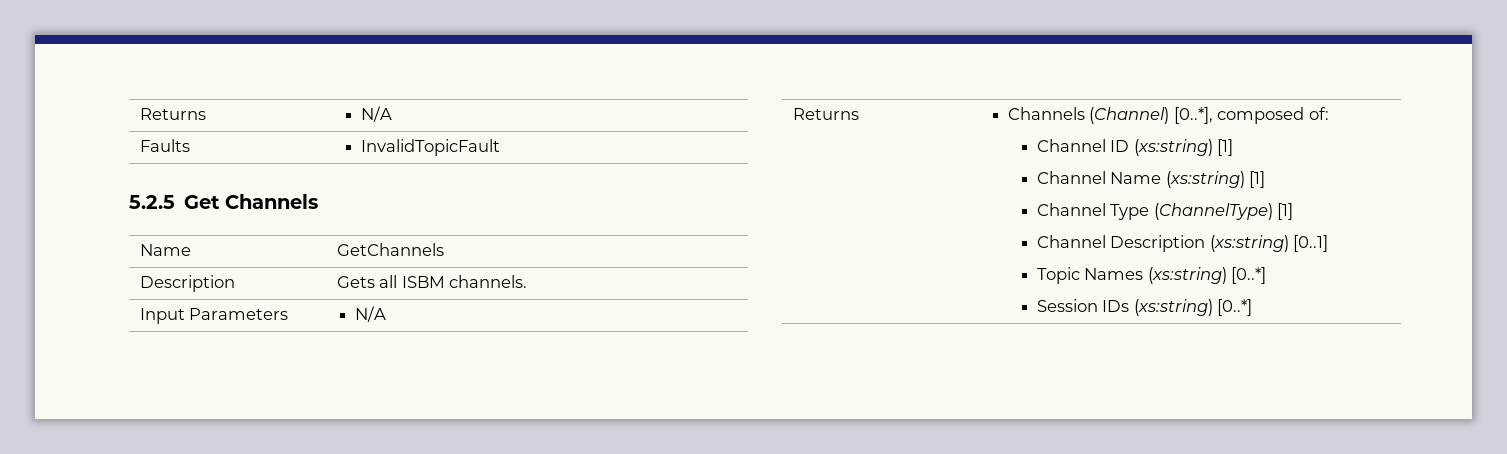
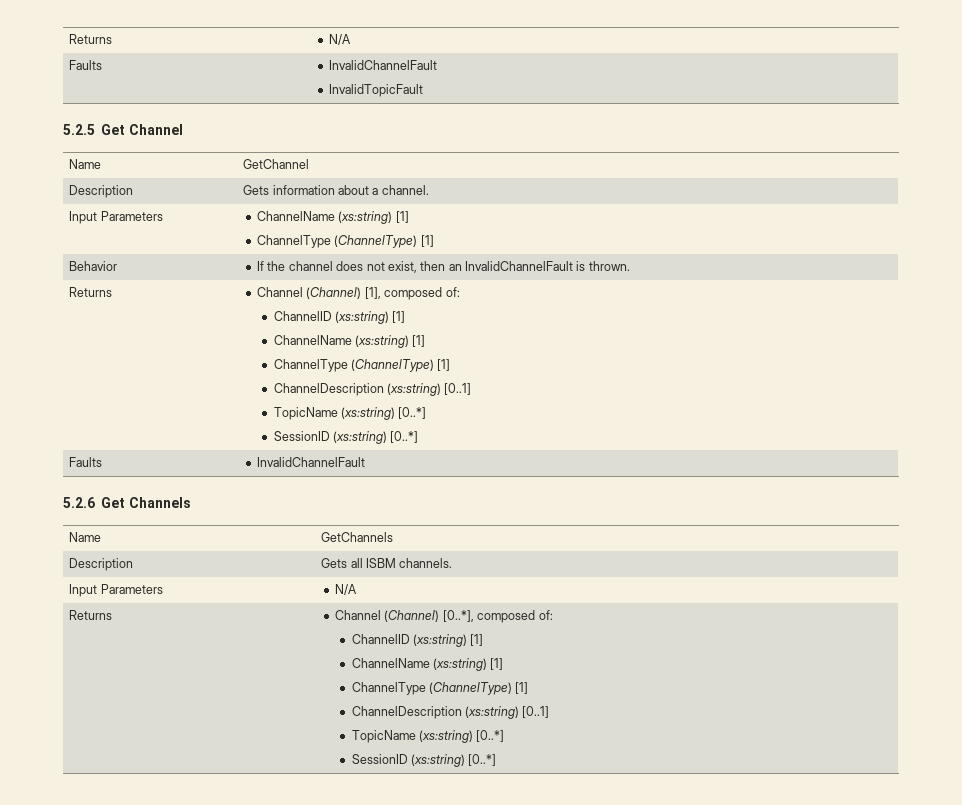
(190, 145) none -> [329,60,438,70] InvalidChannelFault //
(221, 202) none -> [129,124,184,135] [69,159,102,169] [243,159,310,169] [69,185,134,198] [243,185,429,195] [69,211,163,224] [257,211,409,224] [257,235,434,248] [69,261,118,271] [257,261,630,273] [69,287,113,297] [257,287,460,300] [273,311,406,324] [273,335,426,348] [273,359,451,372] [273,383,472,396] [273,407,427,420] [273,431,419,444] [69,457,103,467] [257,457,366,467] [63,497,126,508] Channel // Name | GetChannel // Description | Gets information about a channel. // Input Parameters | ChannelName (xs:string) [1] // ChannelType (ChannelType) [1] // Behavior | If the channel does not exist, then an InvalidChannelFault is thrown. // Returns | Channel (Channel) [1], composed of: // ChannelID (xs:string) [1] // ChannelName (xs:string) [1] // ChannelType (ChannelType) [1] // ChannelDescription (xs:string) [0..1] // TopicName (xs:string) [0..*] // SessionID (xs:string) [0..*] // Faults | InvalidChannelFault // 5.2.6 Get
[1007,107,1085,120] Channels -> [335,610,382,620] Channel
[1036,139,1234,156] [1036,171,1266,188] [1036,203,1294,220] [1036,235,1329,252] [1036,267,1267,284] [1036,299,1130,312] Channel ID (xs:string) [1] // Channel Name (xs:string) [1] // Channel Type (ChannelType) [1] // Channel Description (xs:string) [0..1] // Topic Names (xs:string) [0..*] // Session IDs -> [351,634,484,647] [351,658,504,671] [351,682,529,695] [351,706,550,719] [351,730,505,743] [351,754,408,764] ChannelID (xs:string) [1] // ChannelName (xs:string) [1] // ChannelType (ChannelType) [1] // ChannelDescription (xs:string) [0..1] // TopicName (xs:string) [0..*] // SessionID

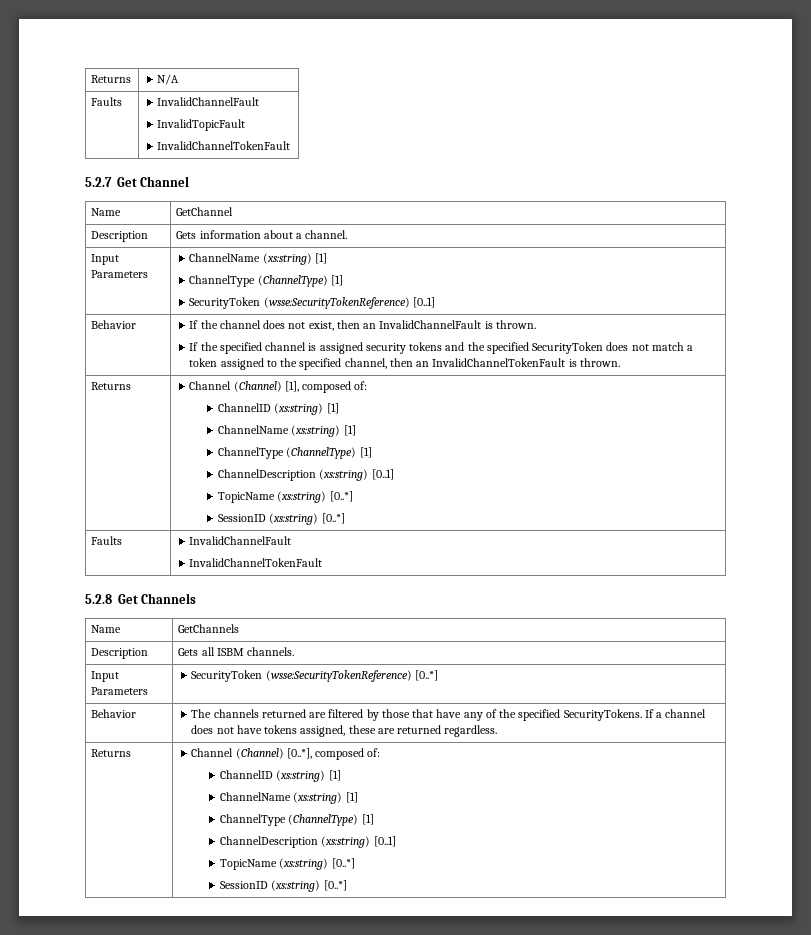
[63,124,95,135] // 5.2.5 -> [157,141,291,150] [85,177,112,187] // InvalidChannelTokenFault // 5.2.7
(434, 241) none -> [189,297,435,309] // SecurityToken (wsse:SecurityTokenReference) [0..1]
(630, 266) none -> [189,342,694,354] [189,358,620,370] // If the specified channel is assigned security tokens and the specified SecurityToken does not match a token assigned to the specified channel, then an InvalidChannelTokenFault is thrown.
[63,497,95,508] // 5.2.6 -> [189,558,323,567] [85,594,112,604] // InvalidChannelTokenFault // 5.2.8
[335,584,358,595] N/A -> [191,670,438,682] [91,709,137,718] [191,709,707,721] [191,725,498,737] SecurityToken (wsse:SecurityTokenReference) [0..*] // Behavior | The channels returned are filtered by those that have any of the specified SecurityTokens. If a channel does not have tokens assigned, these are returned regardless.

